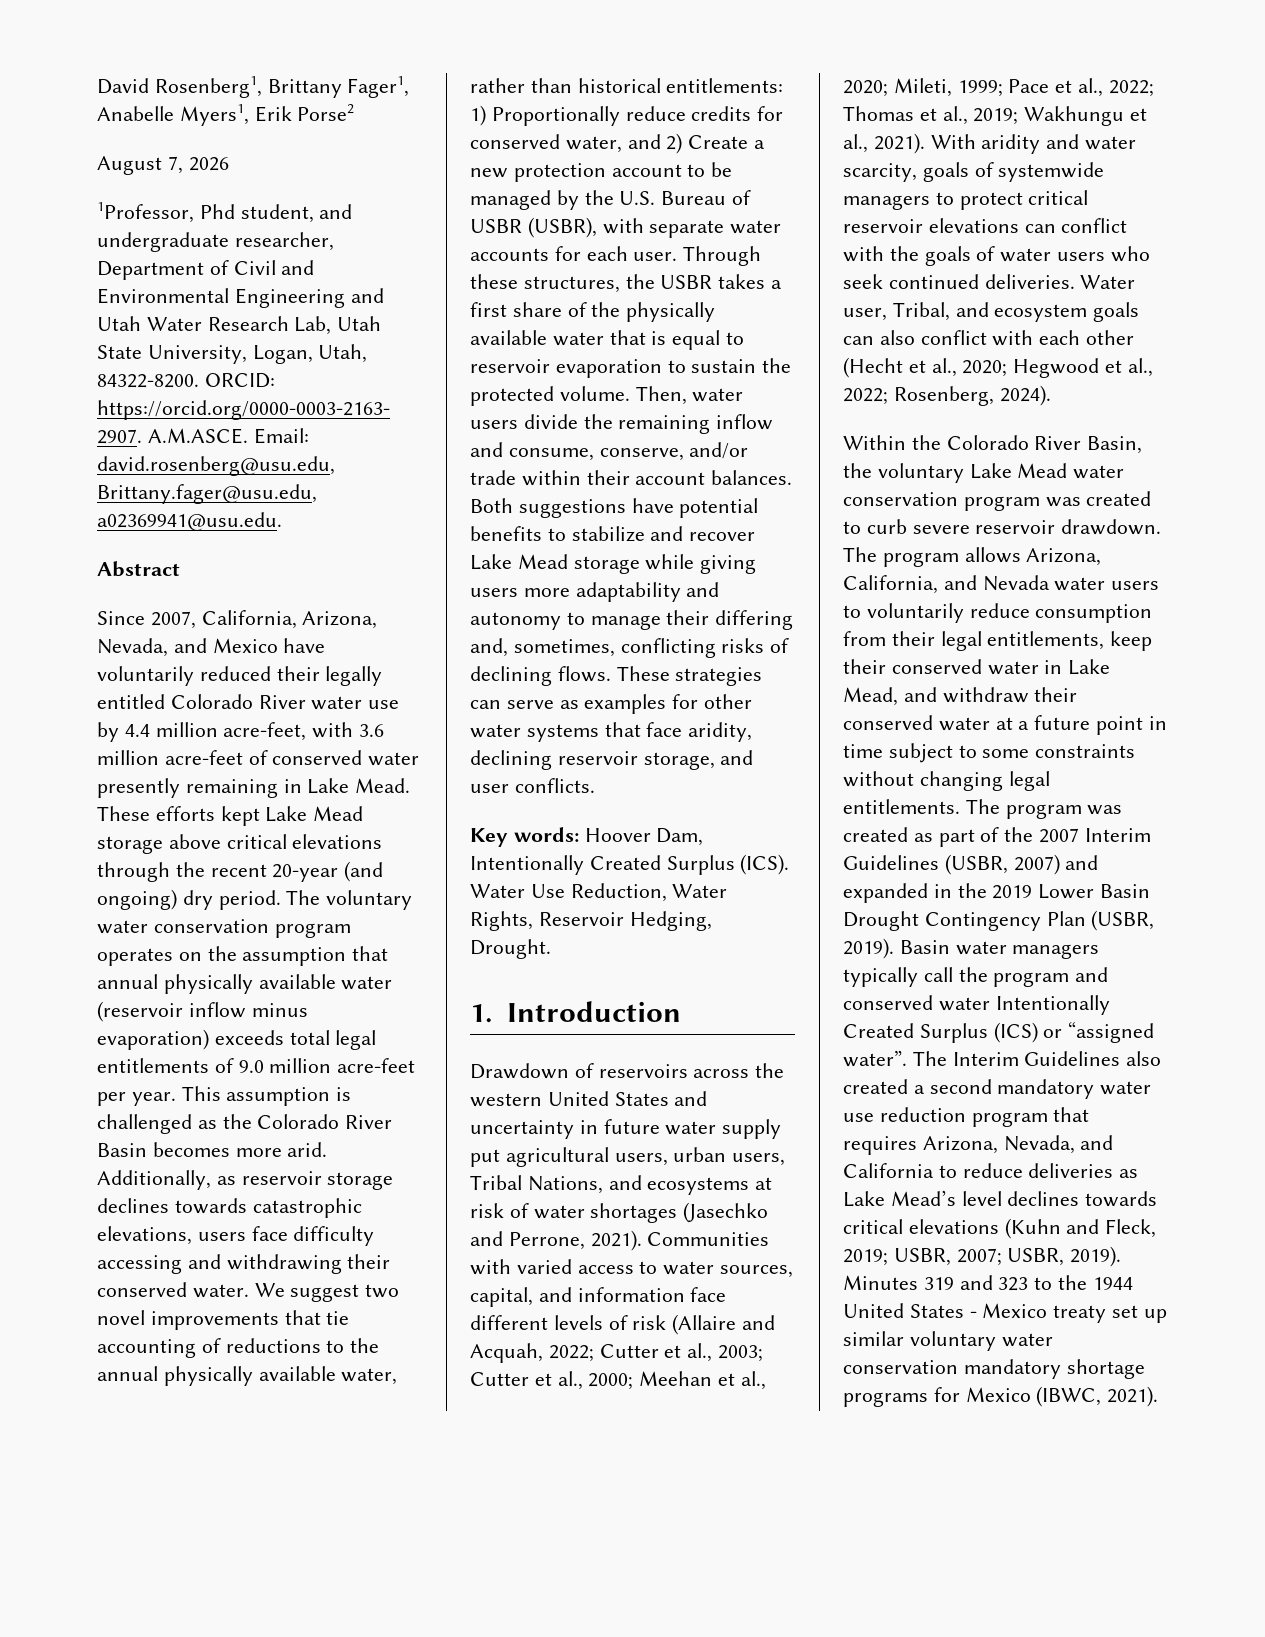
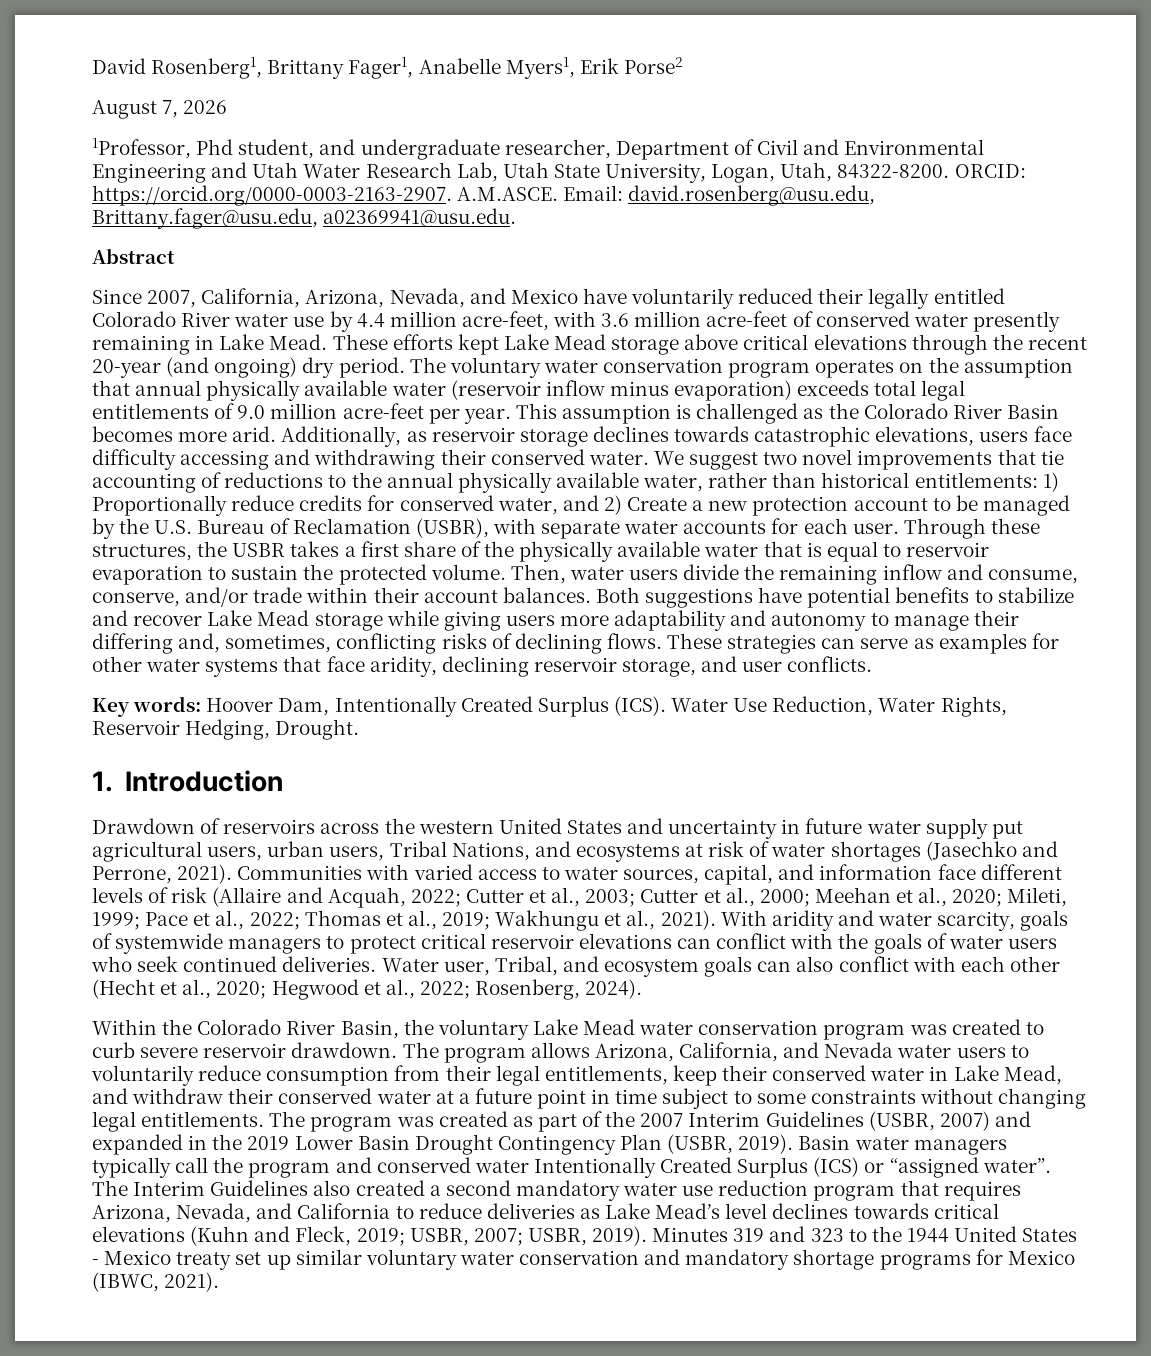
[470,219,522,233] USBR -> [292,518,411,534] Reclamation
(958, 1367) none -> [644,1249,681,1265] and

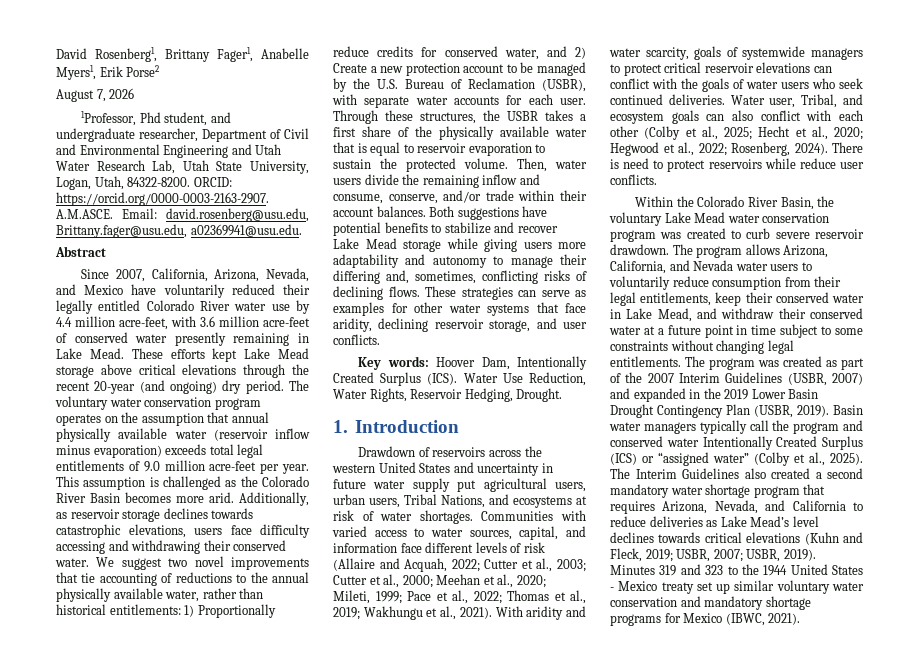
[830,841,1058,862] [92,864,233,884] shortages (Jasechko and Perrone, 2021). -> [419,510,473,524] shortages.
[92,979,155,999] (Hecht -> [644,126,791,140] (Colby et al., 2025; Hecht
(643, 989) none -> [832,142,863,153] [610,158,864,172] [610,174,657,185] There is need to protect reservoirs while reduce user conflicts.
[982,1158,1051,1173] water”. -> [713,452,863,466] water” (Colby et al., 2025).
[682,1180,809,1196] use reduction -> [705,484,751,498] shortage

